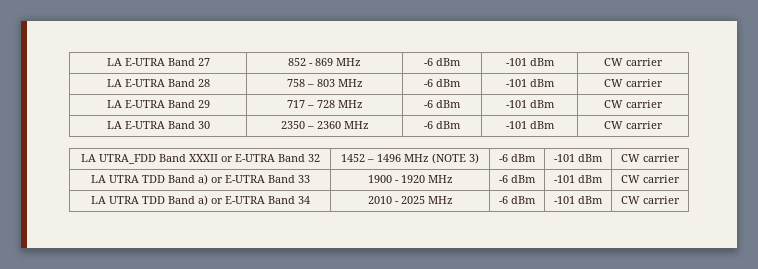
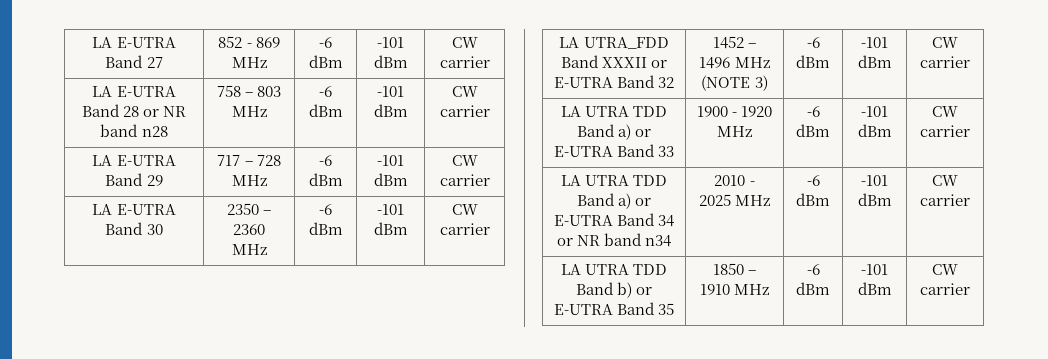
(210, 83) none -> [143,106,187,117] [100,124,168,137] or NR band n28
(310, 200) none -> [556,233,672,247] or NR band n34
(680, 200) none -> [560,264,668,275] [575,282,653,298] [553,302,675,315] [712,263,757,275] [699,284,770,295] [806,264,820,275] [796,282,830,295] [861,264,888,275] [857,282,892,295] [932,264,958,275] [920,283,970,295] // LA UTRA TDD Band b) or E-UTRA Band 35 | 1850 – 1910 MHz | -6 dBm | -101 dBm | CW carrier

